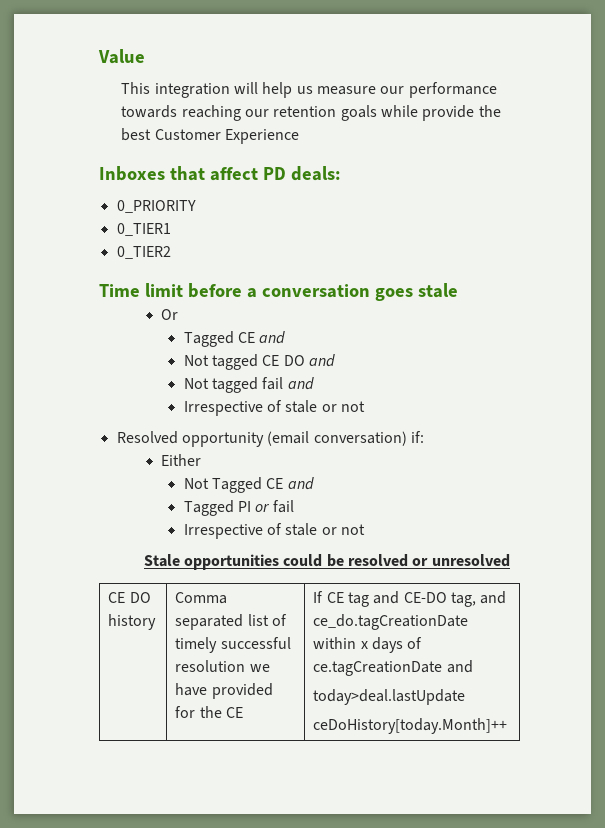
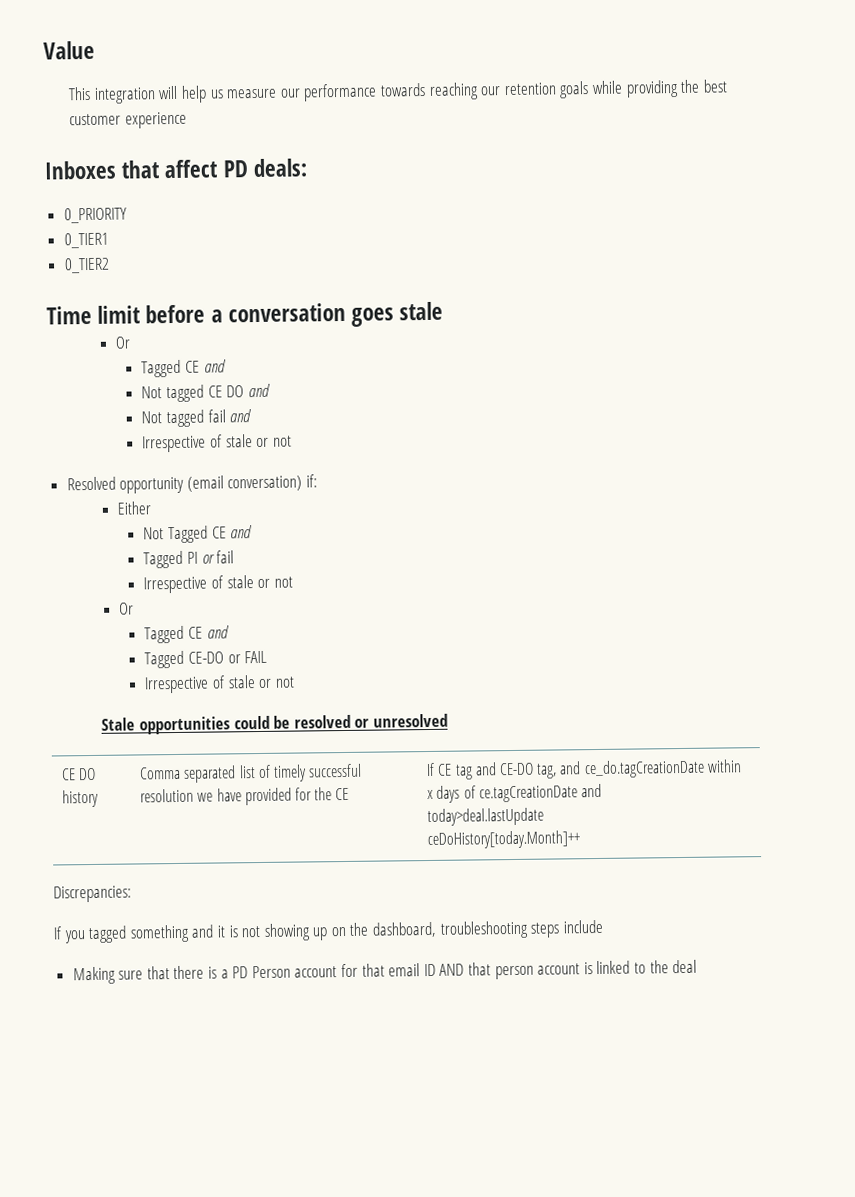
[422,105,475,121] provide -> [625,79,679,98] providing
[154,129,300,144] Customer Experience -> [69,111,187,129] customer experience
(366, 529) none -> [119,602,135,615] [144,625,229,644] [144,650,268,669] [144,675,295,694] // Or // Tagged CE and // Tagged CE-DO or FAIL // Irrespective of stale or not
(508, 726) none -> [53,885,132,903] [53,919,603,944] [72,959,698,985] // Discrepancies: // If you tagged something and it is not showing up on the dashboard, troubleshooting steps include // Making sure that there is a PD Person account for that email ID AND that person account is linked to the deal

